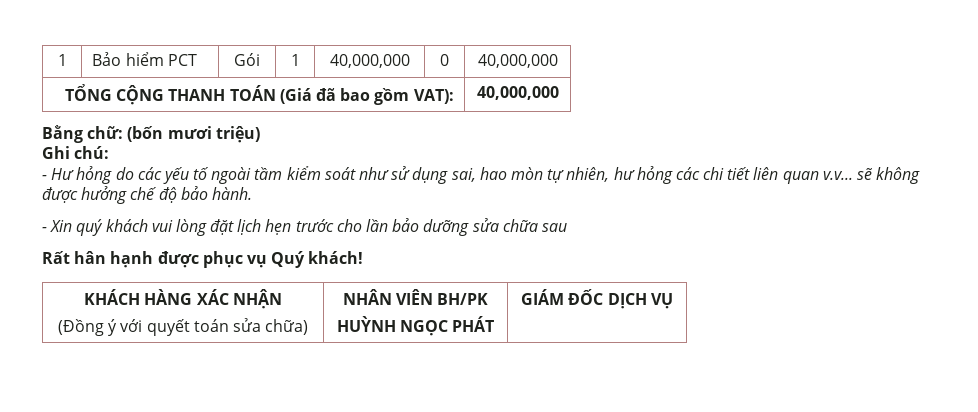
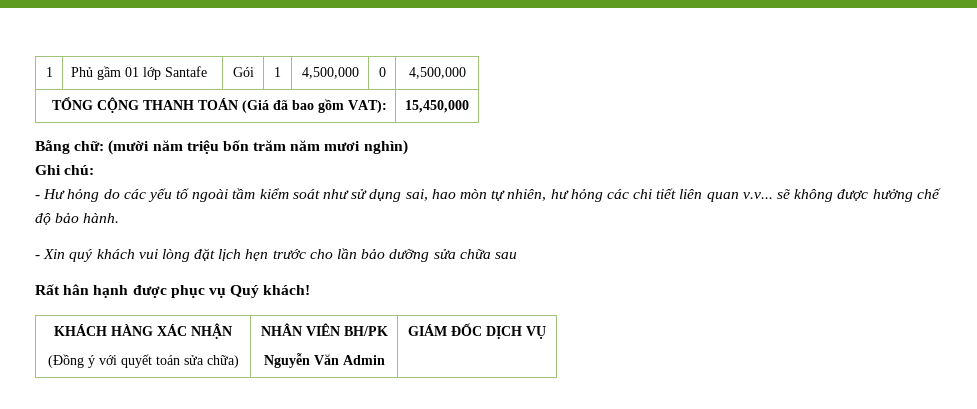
[57,54,67,66] [92,52,197,66] 1 | Bảo hiểm PCT -> [45,67,53,77] [70,66,207,80] 1 | Phủ gầm 01 lớp Santafe
[329,54,410,68] 40,000,000 -> [301,67,359,79] 4,500,000
[477,54,558,68] 40,000,000 -> [408,67,466,79] 4,500,000
[476,86,559,100] 40,000,000 -> [405,100,470,113] 15,450,000
[127,126,260,143] (bốn mươi triệu) -> [108,140,408,155] (mười năm triệu bốn trăm năm mươi nghìn)
[336,316,495,336] HUỲNH NGỌC PHÁT -> [263,353,385,368] Nguyễn Văn Admin

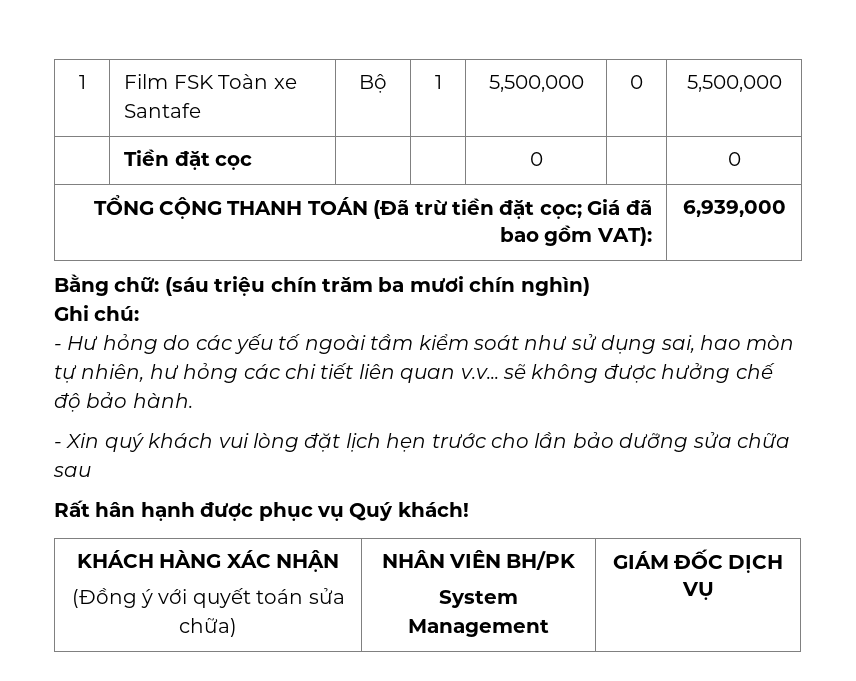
[45,67,53,77] [70,66,161,80] 1 | Phủ gầm 01 lớp -> [78,75,86,89] [124,74,297,89] 1 | Film FSK Toàn xe
[232,67,254,77] [274,67,281,77] [301,67,359,79] [378,67,386,77] [408,67,466,79] [52,97,270,113] Gói | 1 | 4,500,000 | 0 | 4,500,000 // TỔNG CỘNG THANH TOÁN (Giá -> [359,74,387,93] [434,75,442,89] [488,75,584,92] [630,75,643,89] [686,75,782,92] [124,149,253,170] [529,152,543,166] [727,152,741,166] [93,195,621,219] Bộ | 1 | 5,500,000 | 0 | 5,500,000 // | Tiền đặt cọc | | | 0 | | 0 // TỔNG CỘNG THANH TOÁN (Đã trừ tiền đặt cọc; Giá
[405,100,470,113] 15,450,000 -> [682,200,786,217] 6,939,000
[108,140,361,155] (mười năm triệu bốn trăm năm mươi -> [164,276,516,296] (sáu triệu chín trăm ba mươi chín
[263,353,385,368] Nguyễn Văn Admin -> [439,590,518,608] [408,619,549,637] System Management

